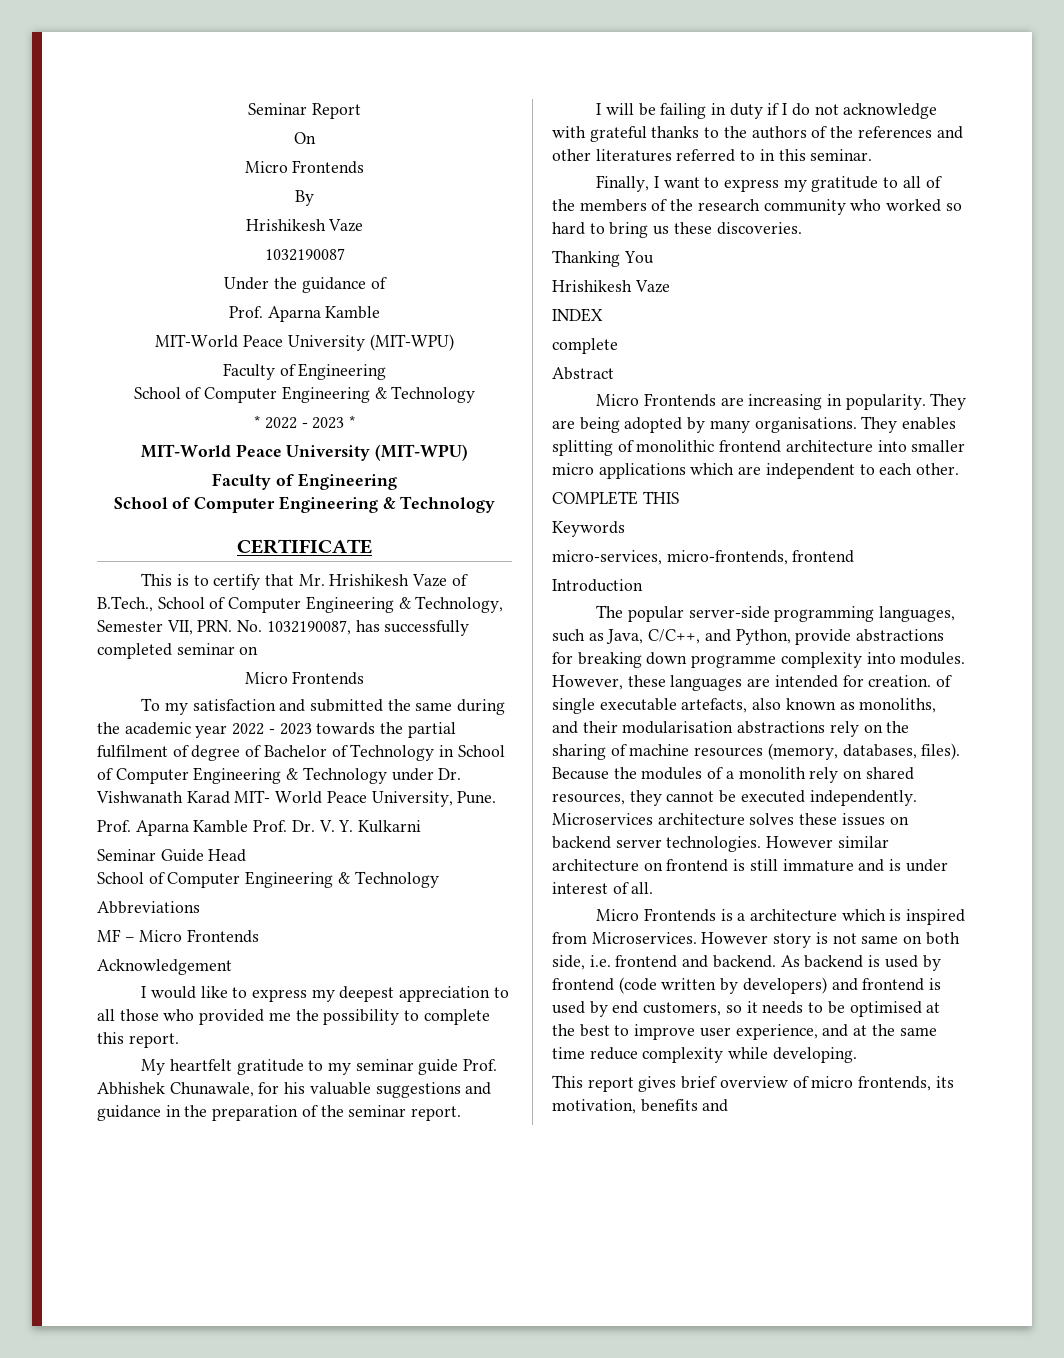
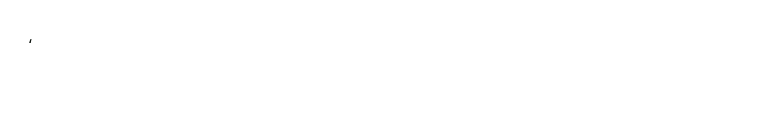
[248,103,361,119] [294,132,316,144] [244,160,365,174] [295,190,314,206] [245,219,364,232] [264,248,345,261] [224,277,387,293] [228,306,381,322] [155,334,454,351] [222,363,387,380] [133,386,476,403] [254,415,355,429] [140,444,469,461] [212,473,397,490] [113,496,496,513] [237,539,372,554] [141,573,468,590] [97,596,504,613] [97,620,470,636] [97,643,259,659] [244,671,365,685] [141,698,506,715] [97,722,456,738] [97,744,505,761] [97,767,462,784] [96,790,497,807] [97,820,422,836] [97,849,247,862] [97,871,439,888] [97,901,200,914] [97,929,260,943] [97,959,232,975] [141,986,509,1002] [97,1009,490,1025] [97,1032,179,1048] [141,1059,498,1075] [97,1082,492,1098] [97,1105,462,1121] [596,103,938,119] [552,126,963,142] [552,149,873,162] [596,175,942,192] [552,199,962,215] [552,222,802,238] [552,250,654,267] [552,280,670,293] [552,308,603,322] [552,338,618,354] [552,367,614,380] [596,393,967,410] [552,416,957,433] [552,440,966,456] [552,463,960,479] [552,491,679,505] [552,521,625,537] [552,550,855,565] [552,579,643,592] [596,605,955,622] [552,629,945,645] [552,652,966,668] [552,675,953,691] [552,698,937,714] [552,721,910,737] [552,743,961,760] [552,767,914,783] [552,790,917,806] [552,813,909,826] [552,836,889,852] [552,859,948,872] [552,882,654,894] [596,908,966,925] [552,932,960,948] [552,955,941,971] [552,977,942,994] [552,1001,941,1017] [552,1024,937,1040] [552,1047,857,1063] [552,1075,954,1092] [552,1099,729,1114] Seminar Report // On // Micro Frontends // By // Hrishikesh Vaze // 1032190087 // Under the guidance of // Prof. Aparna Kamble // MIT-World Peace University (MIT-WPU) // Faculty of Engineering // School of Computer Engineering & Technology // * 2022 - 2023 * // MIT-World Peace University (MIT-WPU) // Faculty of Engineering // School of Computer Engineering & Technology // CERTIFICATE // This is to certify that Mr. Hrishikesh Vaze of B.Tech., School of Computer Engineering & Technology, Semester VII, PRN. No. 1032190087, has successfully completed seminar on // Micro Frontends // To my satisfaction and submitted the same during the academic year 2022 - 2023 towards the partial fulfilment of degree of Bachelor of Technology in School of Computer Engineering & Technology under Dr. Vishwanath Karad MIT- World Peace University, Pune. // Prof. Aparna Kamble Prof. Dr. V. Y. Kulkarni // Seminar Guide Head // School of Computer Engineering & Technology // Abbreviations // MF – Micro Frontends // Acknowledgement // I would like to express my deepest appreciation to all those who provided me the possibility to complete this report. // My heartfelt gratitude to my seminar guide Prof. Abhishek Chunawale, for his valuable suggestions and guidance in the preparation of the seminar report. // I will be failing in duty if I do not acknowledge with grateful thanks to the authors of the references and other literatures referred to in this seminar. // Finally, I want to express my gratitude to all of the members of the research community who worked so hard to bring us these discoveries. // Thanking You // Hrishikesh Vaze // INDEX // complete // Abstract // Micro Frontends are increasing in popularity. They are being adopted by many organisations. They enables splitting of monolithic frontend architecture into smaller micro applications which are independent to each other. // COMPLETE THIS // Keywords // micro-services, micro-frontends, frontend // Introduction // The popular server-side programming languages, such as Java, C/C++, and Python, provide abstractions for breaking down programme complexity into modules. However, these languages are intended for creation. of single executable artefacts, also known as monoliths, and their modularisation abstractions rely on the sharing of machine resources (memory, databases, files). Because the modules of a monolith rely on shared resources, they cannot be executed independently. Microservices architecture solves these issues on backend server technologies. However similar architecture on frontend is still immature and is under interest of all. // Micro Frontends is a architecture which is inspired from Microservices. However story is not same on both side, i.e. frontend and backend. As backend is used by frontend (code written by developers) and frontend is used by end customers, so it needs to be optimised at the best to improve user experience, and at the same time reduce complexity while developing. // This report gives brief overview of micro frontends, its motivation, benefits and -> [29,39,32,51] ‘

